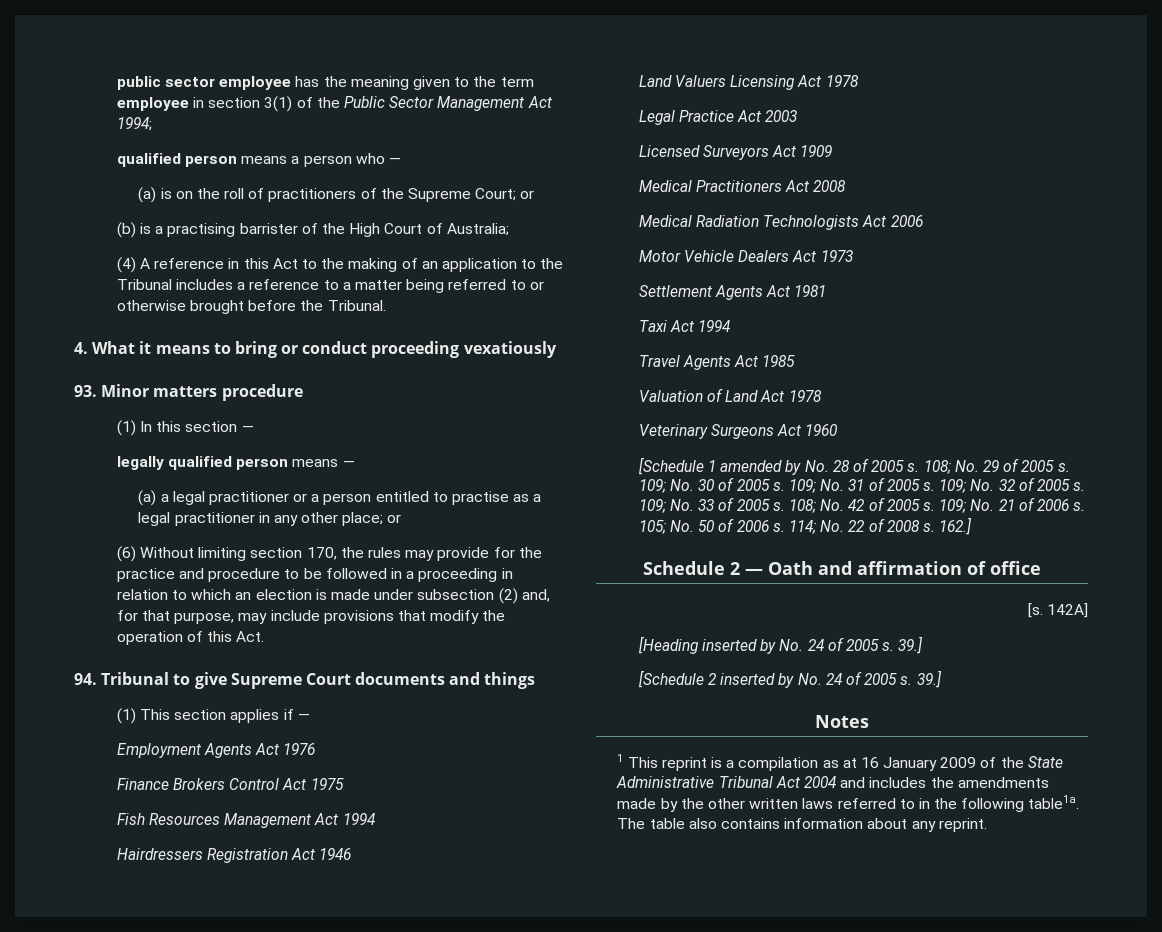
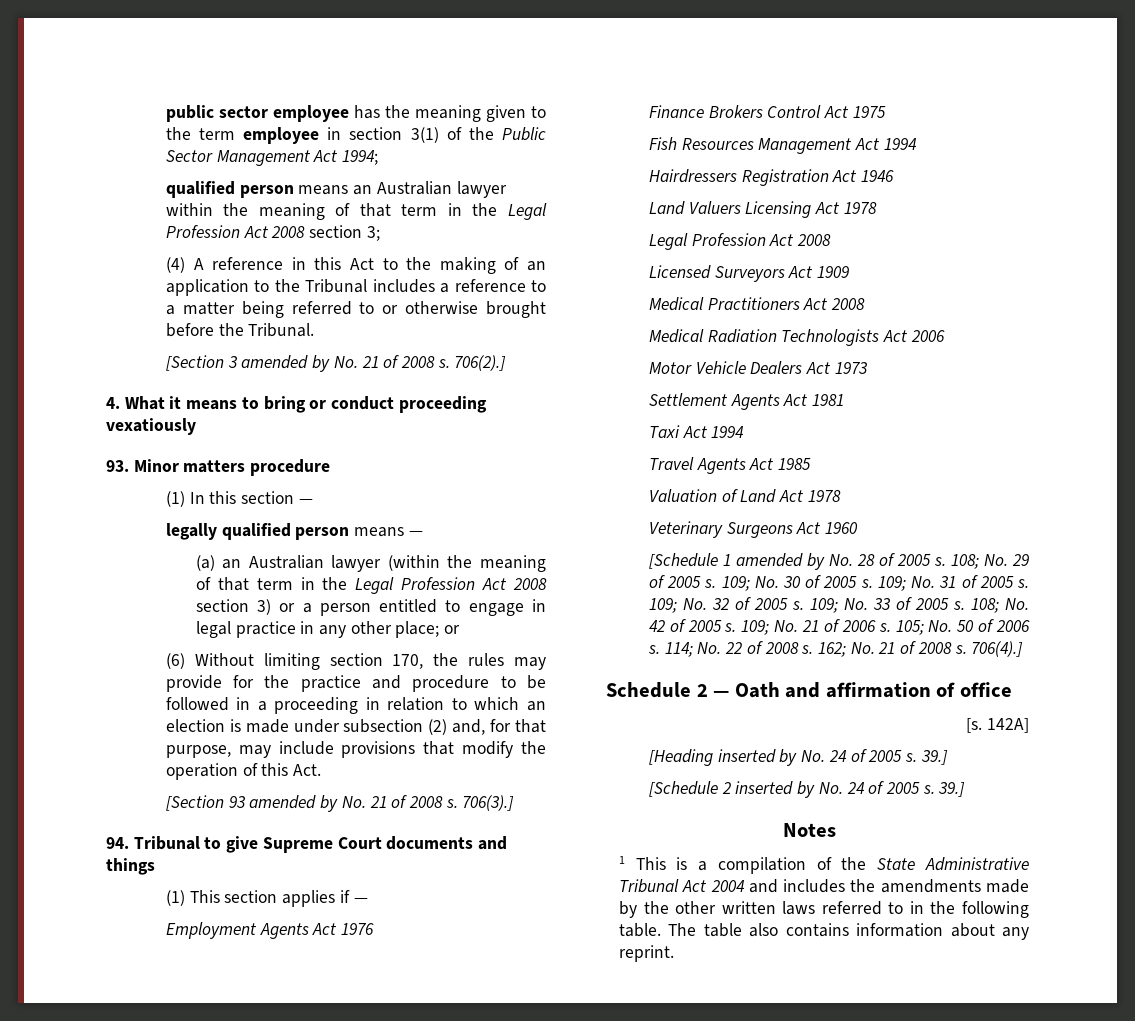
[291,153,402,167] [138,187,535,203] [116,222,509,238] a person who — // (a) is on the roll of practitioners of the Supreme Court; or // (b) is a practising barrister of the High Court of Australia; -> [353,181,507,198] [165,203,547,220] [165,225,380,241] an Australian lawyer within the meaning of that term in the Legal Profession Act 2008 section 3;
(386, 305) none -> [165,355,507,372] // [Section 3 amended by No. 21 of 2008 s. 706(2).]
[160,491,289,505] a legal practitioner -> [222,555,546,572] [195,577,547,594] [195,599,272,615] an Australian lawyer (within the meaning of that term in the Legal Profession Act 2008 section 3)
[452,491,542,505] [138,512,255,526] practise as a legal practitioner -> [468,599,547,616] [195,621,296,638] engage in legal practice
(265, 636) none -> [165,795,515,812] // [Section 93 amended by No. 21 of 2008 s. 706(3).]
[679,110,798,122] Practice Act 2003 -> [691,233,832,246] Profession Act 2008
[939,517,973,535] 162.] -> [817,641,1024,657] 162; No. 21 of 2008 s. 706(4).]
[661,757,707,771] reprint -> (666, 863) none
[822,757,977,771] as at 16 January 2009 -> (806, 865) none
[1028,795,1080,809] table1a. -> [618,923,661,937] table.

